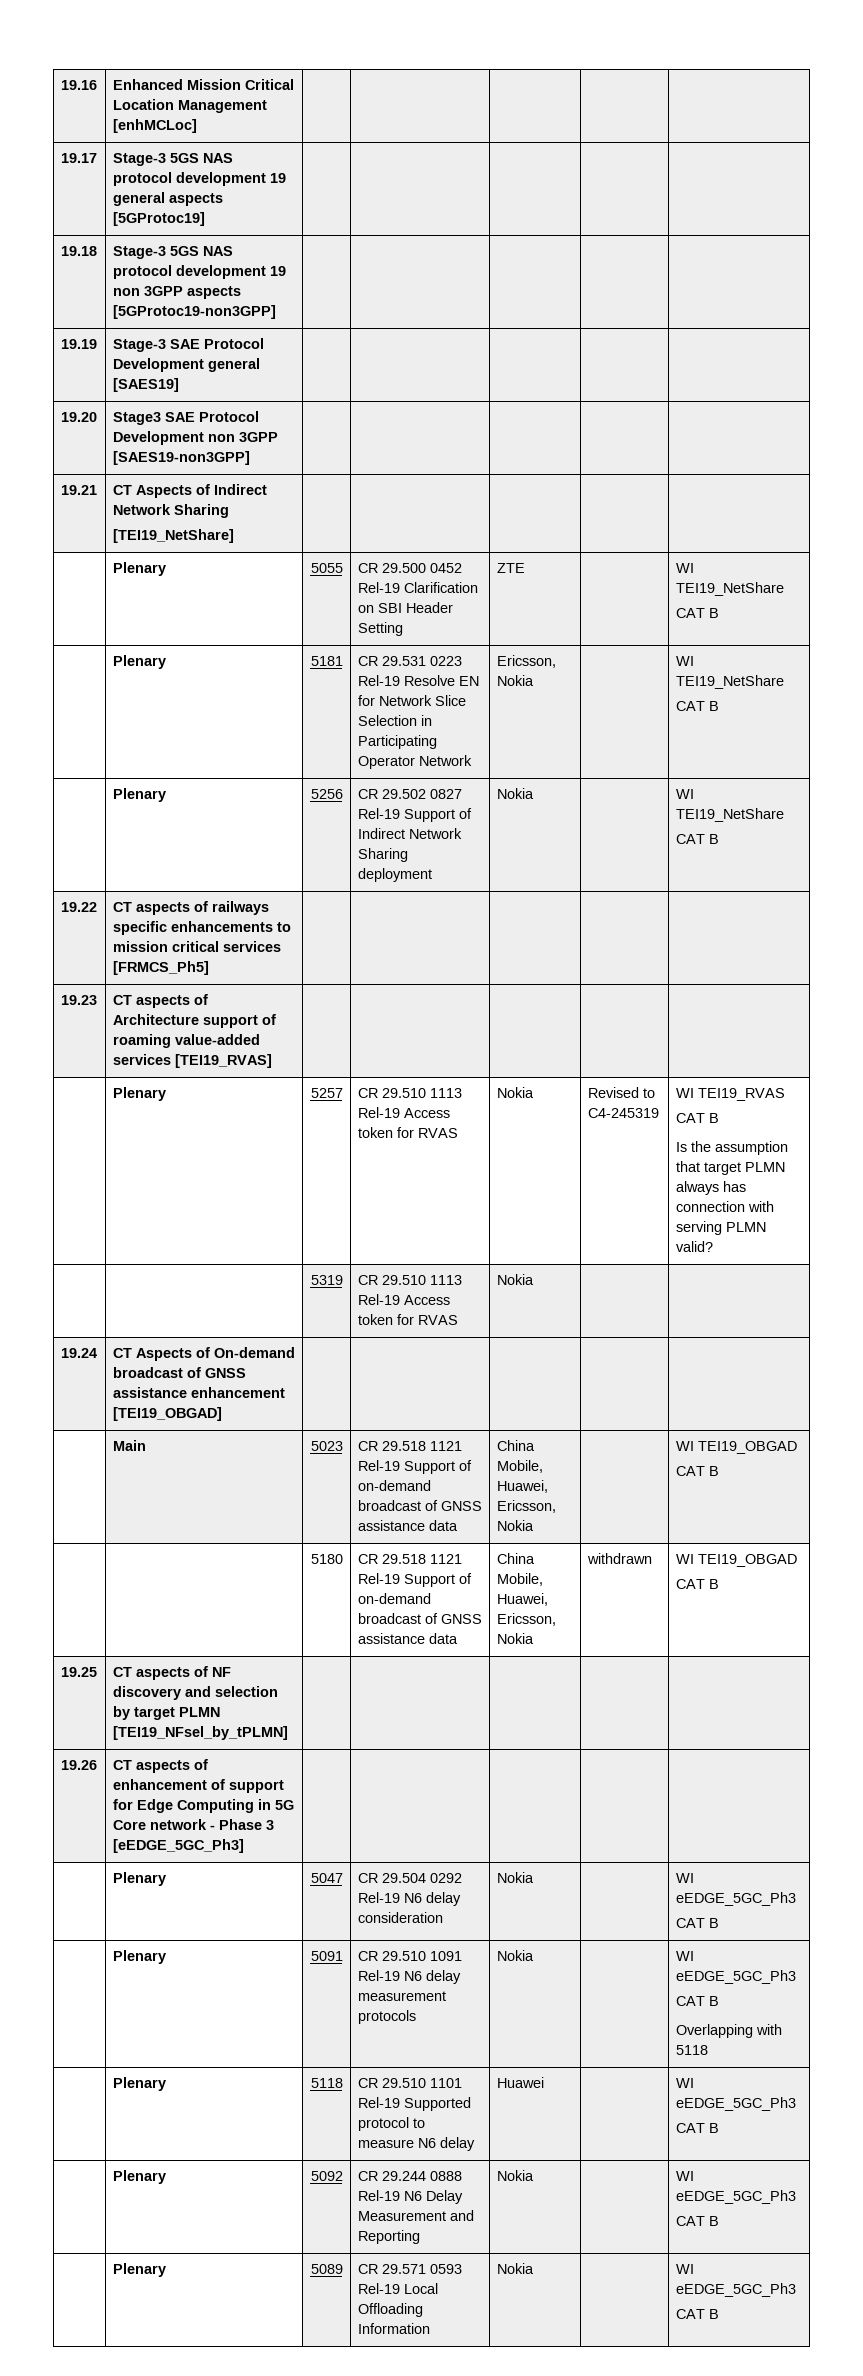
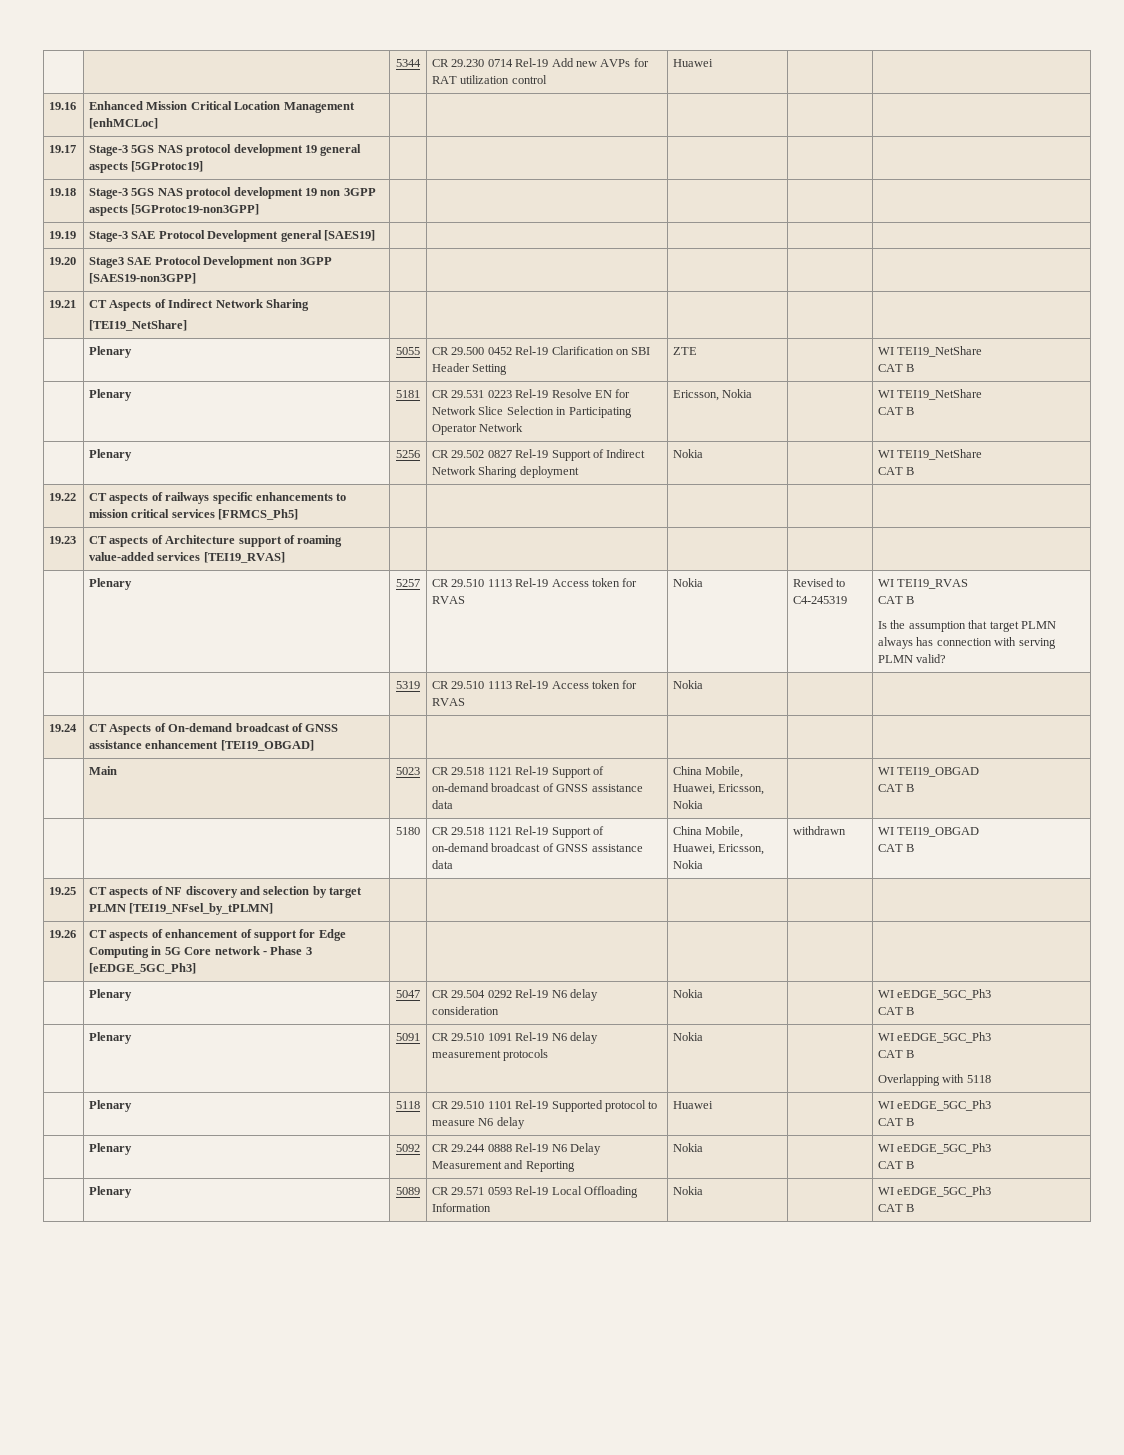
(60, 85) none -> [396,59,421,67] [432,58,649,67] [432,75,547,84] [673,59,714,67] | | 5344 | CR 29.230 0714 Rel-19 Add new AVPs for RAT utilization control | Huawei | | //

